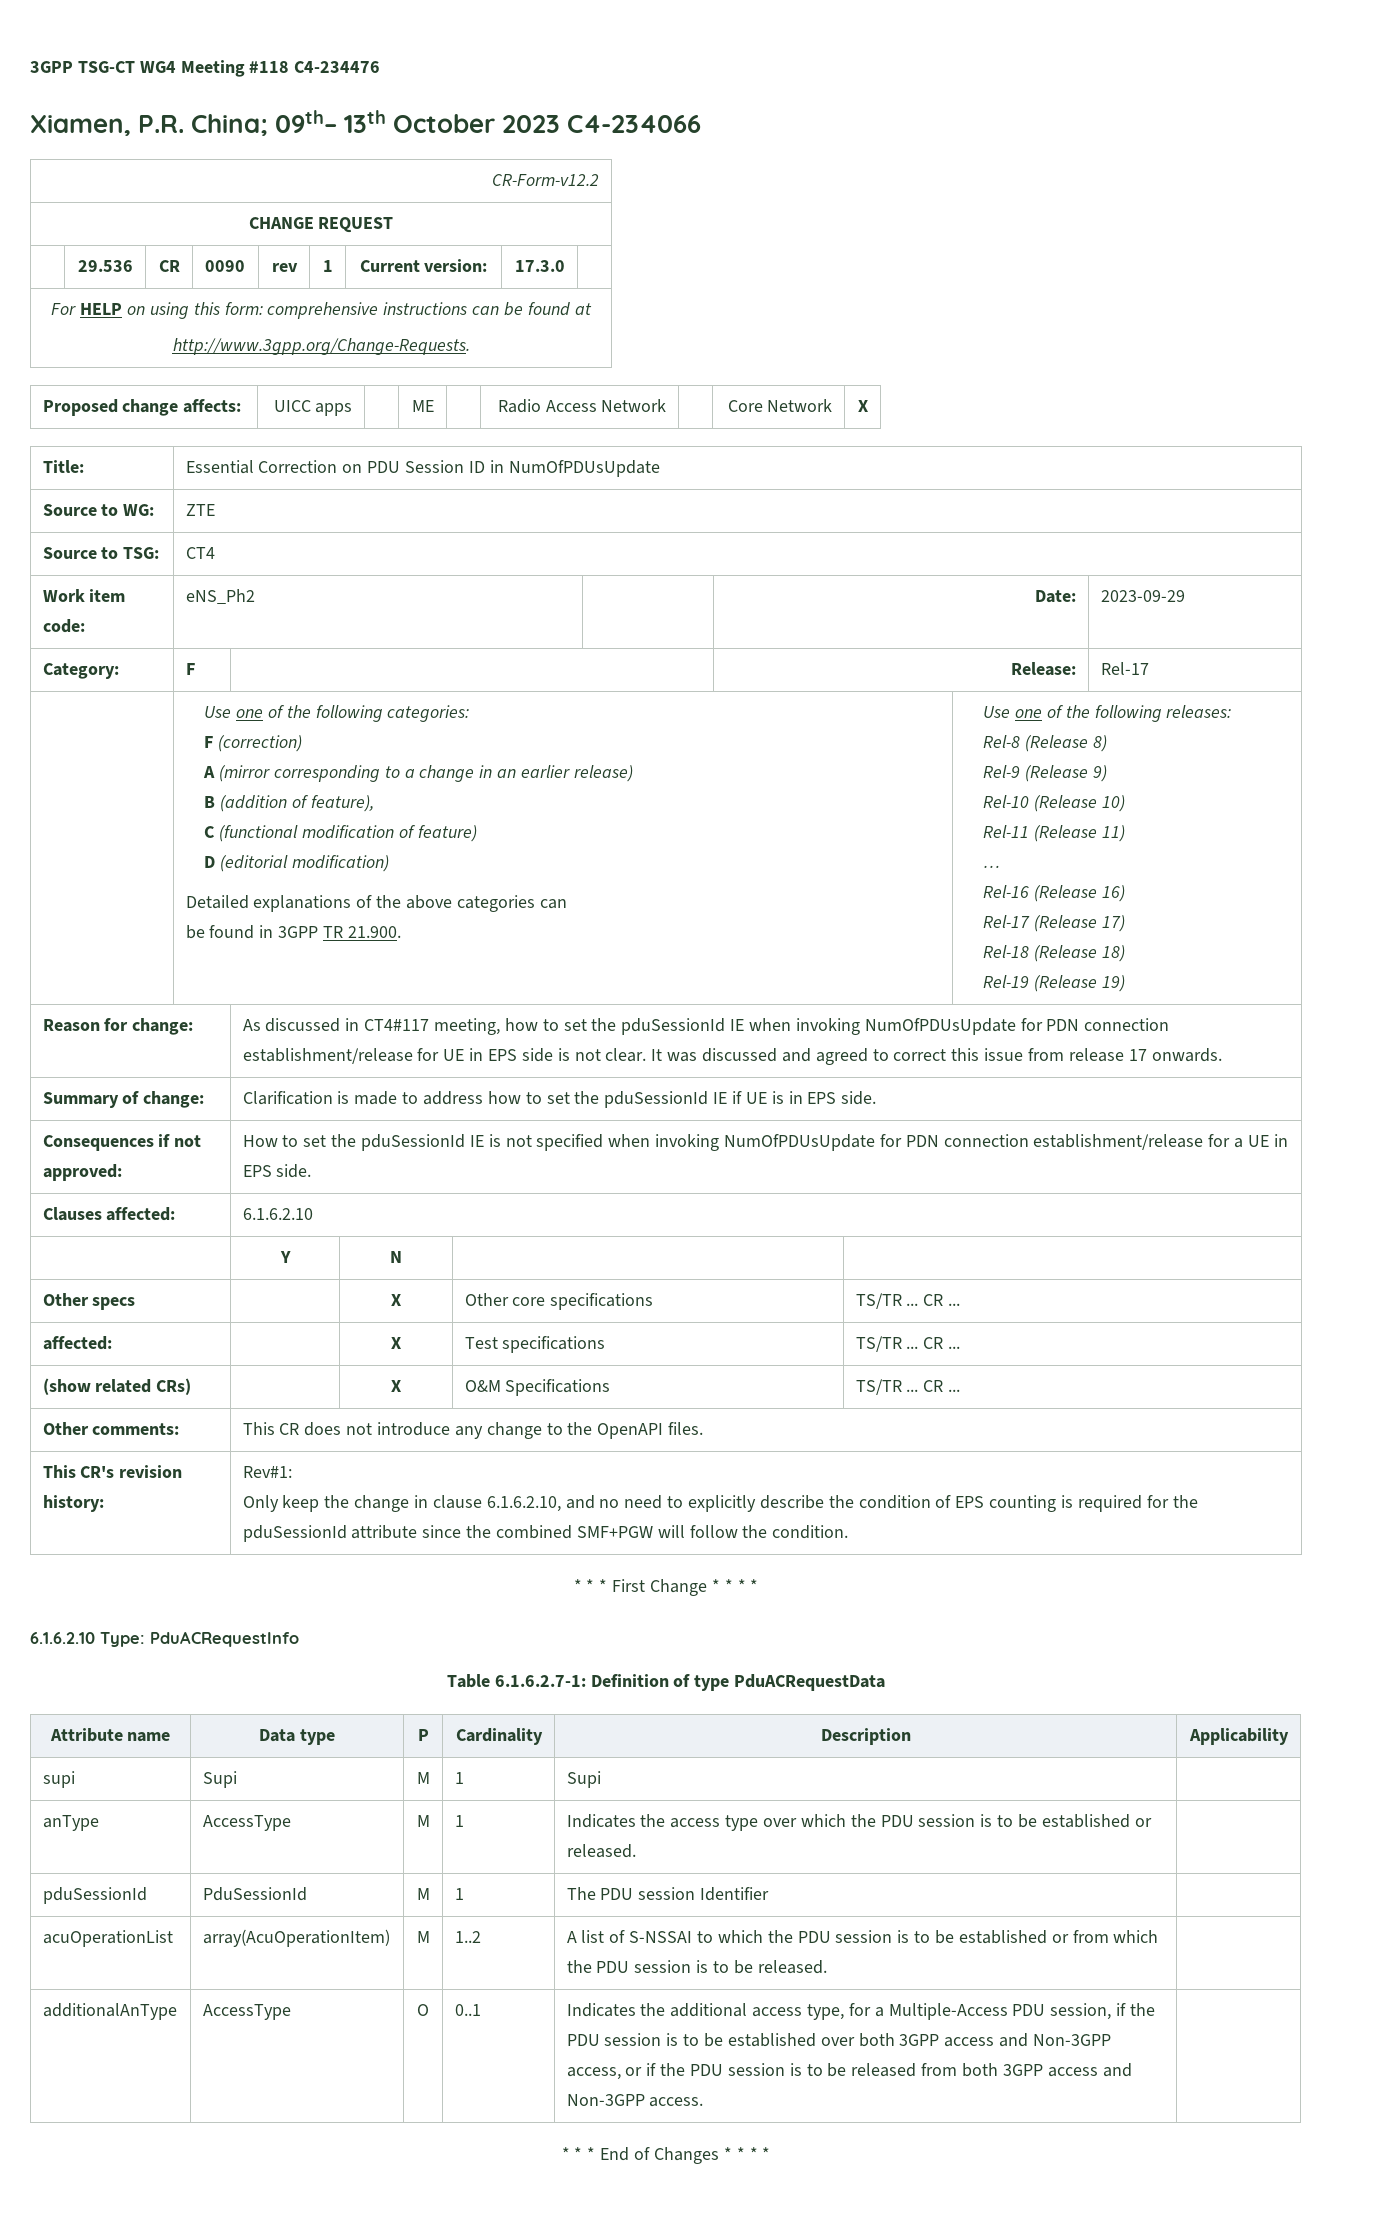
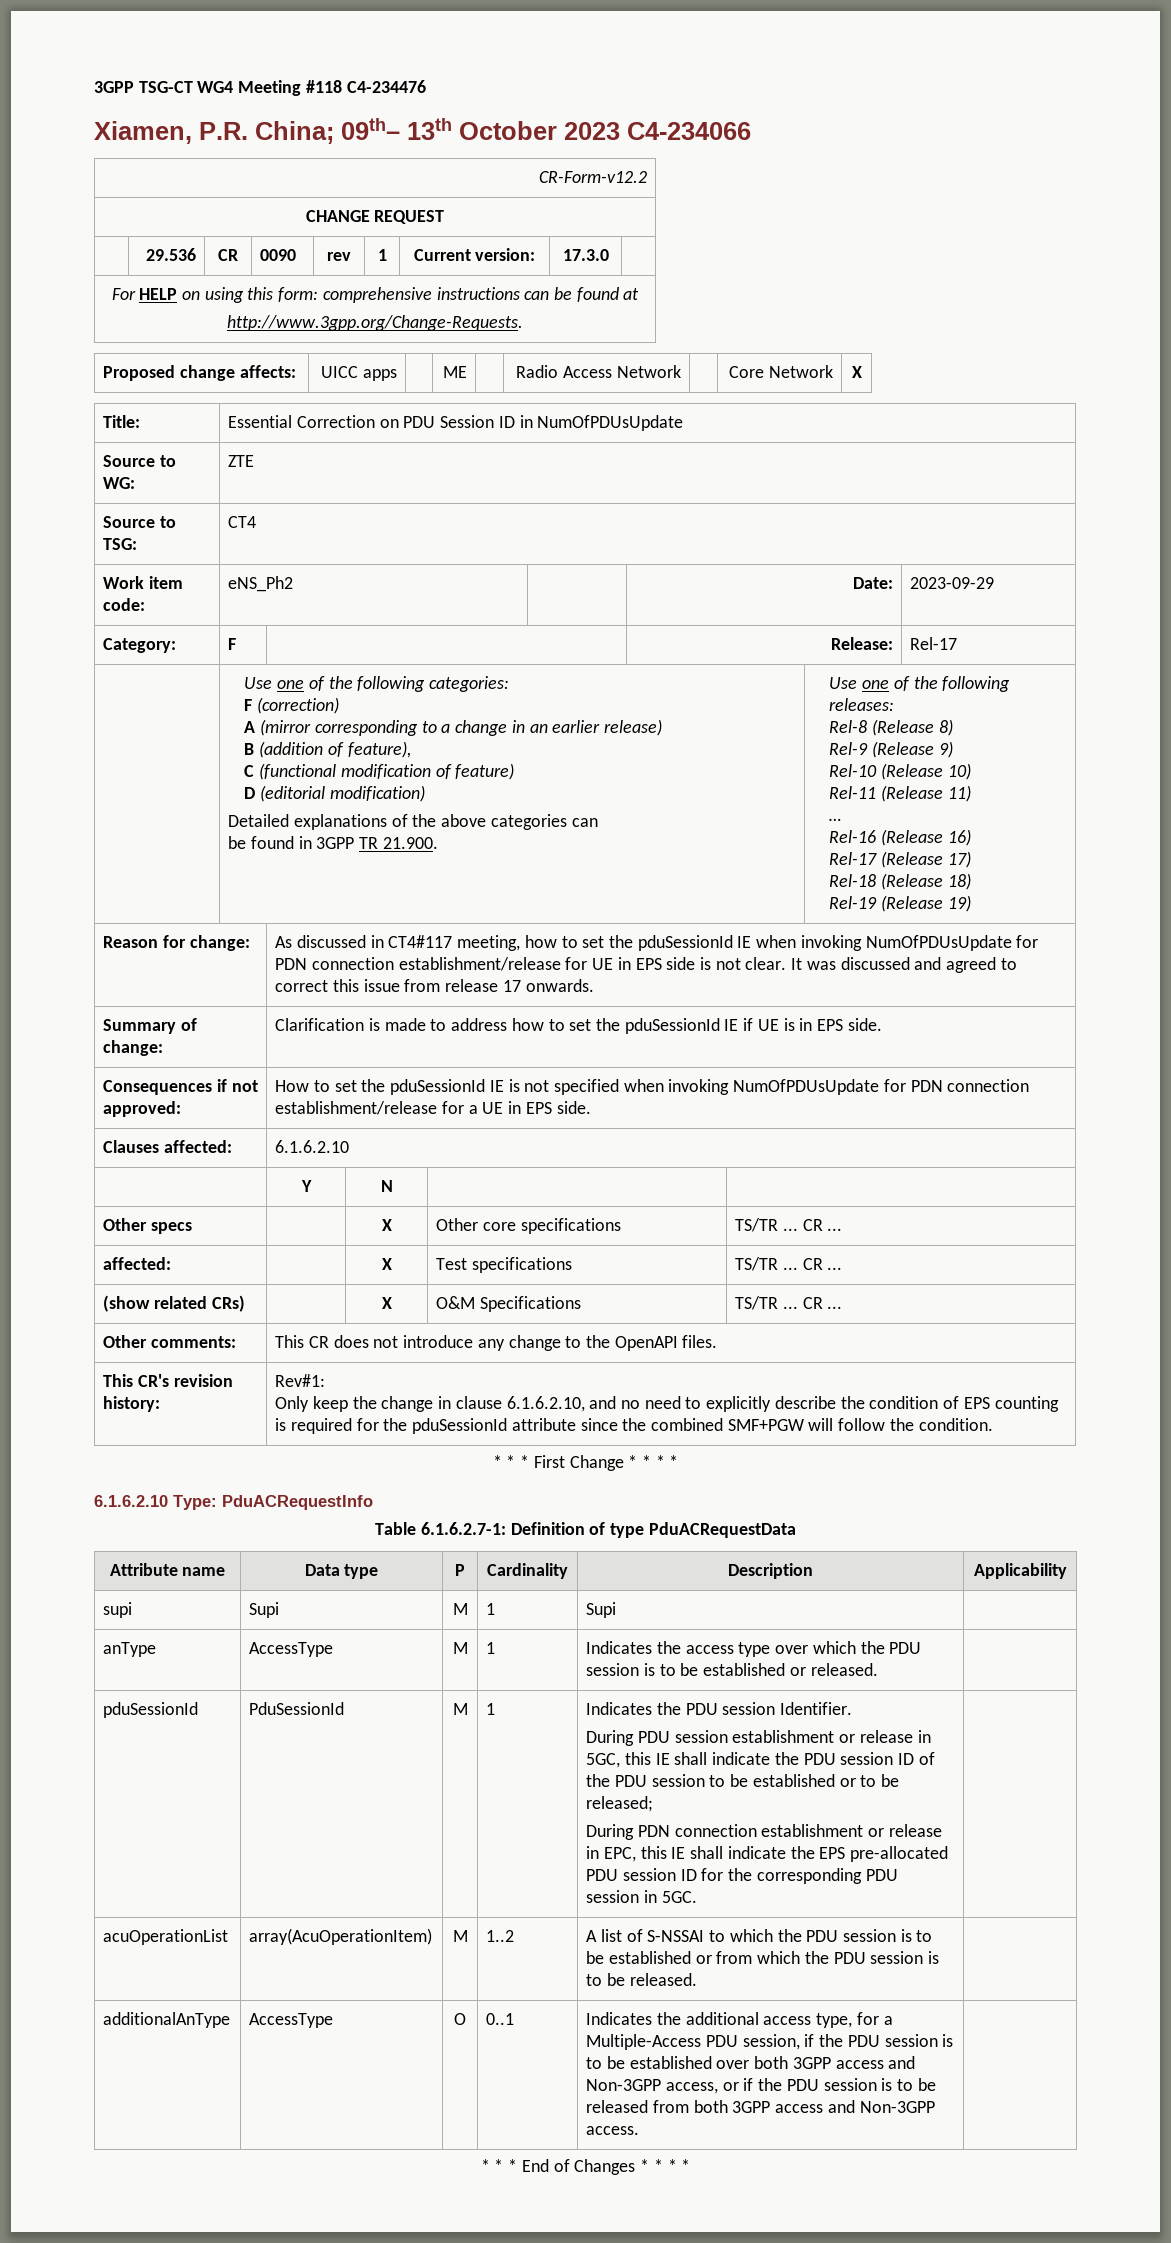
[566,1887,770,1901] The PDU session Identifier -> [586,1702,853,1715] [586,1730,931,1746] [586,1752,935,1768] [586,1774,900,1787] [586,1796,654,1812] [586,1824,942,1840] [586,1846,949,1862] [586,1868,898,1884] [586,1890,697,1903] Indicates the PDU session Identifier. // During PDU session establishment or release in 5GC, this IE shall indicate the PDU session ID of the PDU session to be established or to be released; // During PDN connection establishment or release in EPC, this IE shall indicate the EPS pre-allocated PDU session ID for the corresponding PDU session in 5GC.

